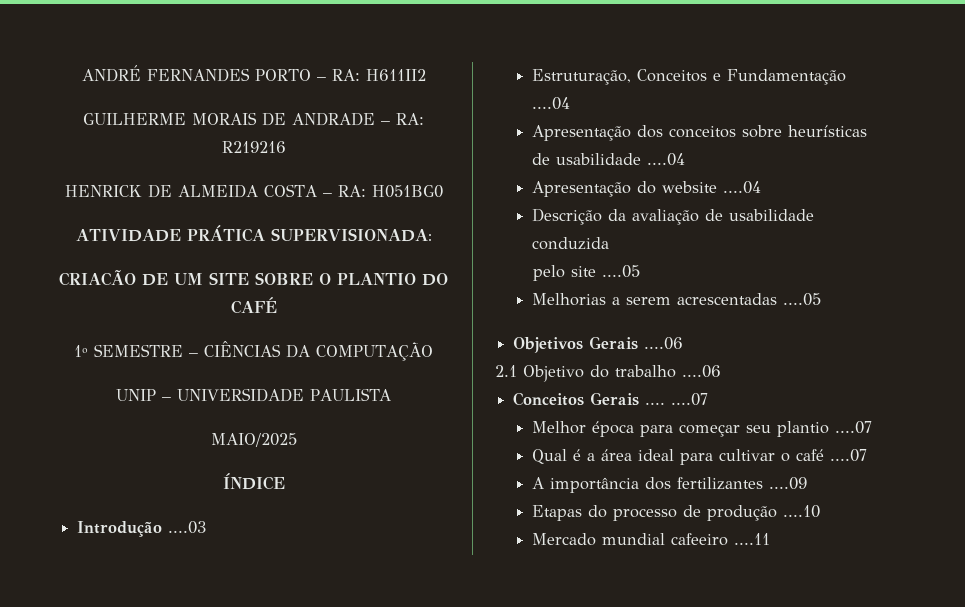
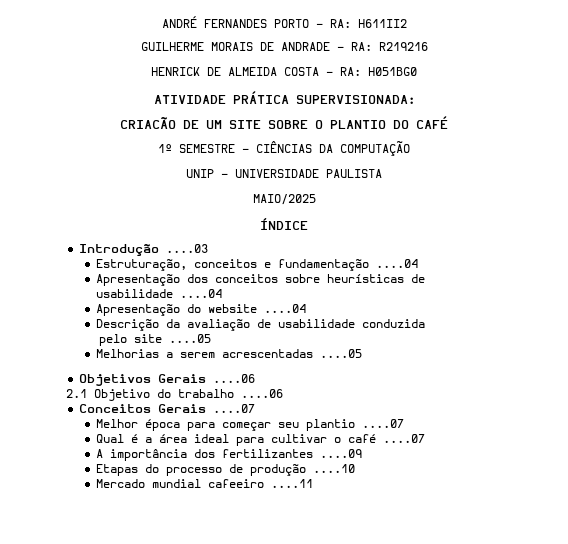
[636,69,846,85] Conceitos e Fundamentação -> [193,259,369,271] conceitos e fundamentação
[645,402,666,405] .... -> (207, 408) none

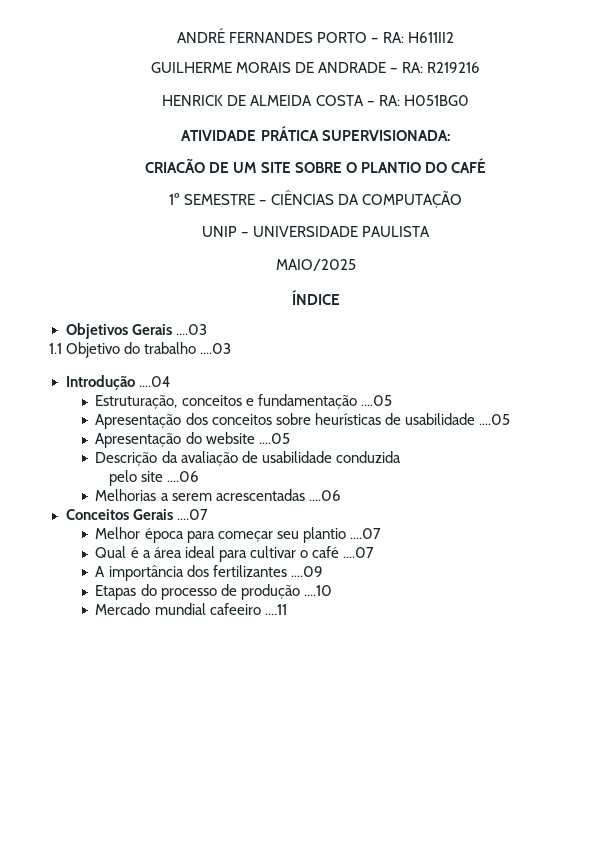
(308, 224) none -> [65,323,207,339] [49,342,232,358] // Objetivos Gerais ....03 // 1.1 Objetivo do trabalho ....03
[166,244,209,253] ....03 -> [138,376,170,387] ....04
[375,259,418,268] ....04 -> [360,395,392,406] ....05
[179,289,222,298] ....04 -> [478,414,510,425] ....05
[263,304,306,313] ....04 -> [258,433,290,444] ....05
[169,334,212,343] ....05 -> [167,471,200,482] ....06
[319,349,362,358] [79,374,256,386] [66,389,234,401] ....05 // Objetivos Gerais ....06 // 2.1 Objetivo do trabalho -> (305, 495) none

